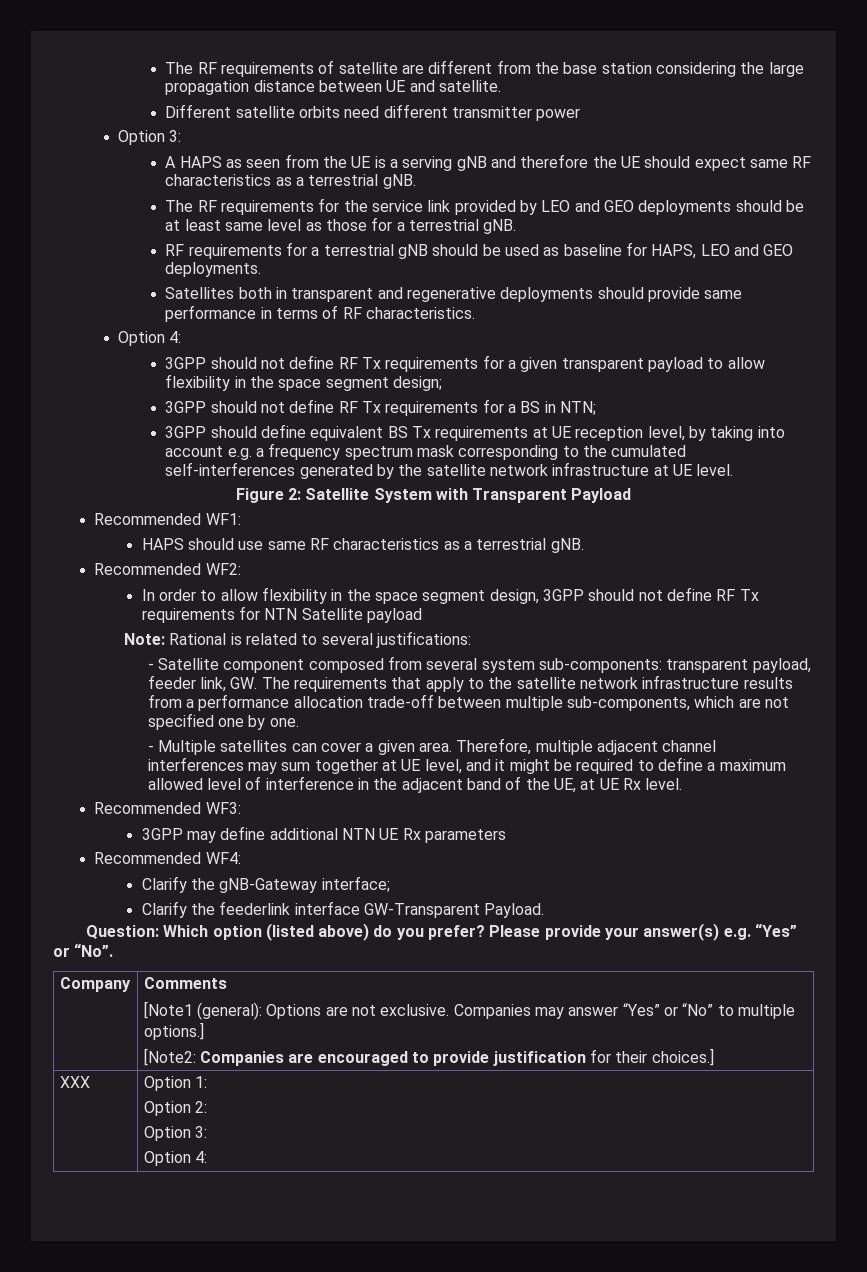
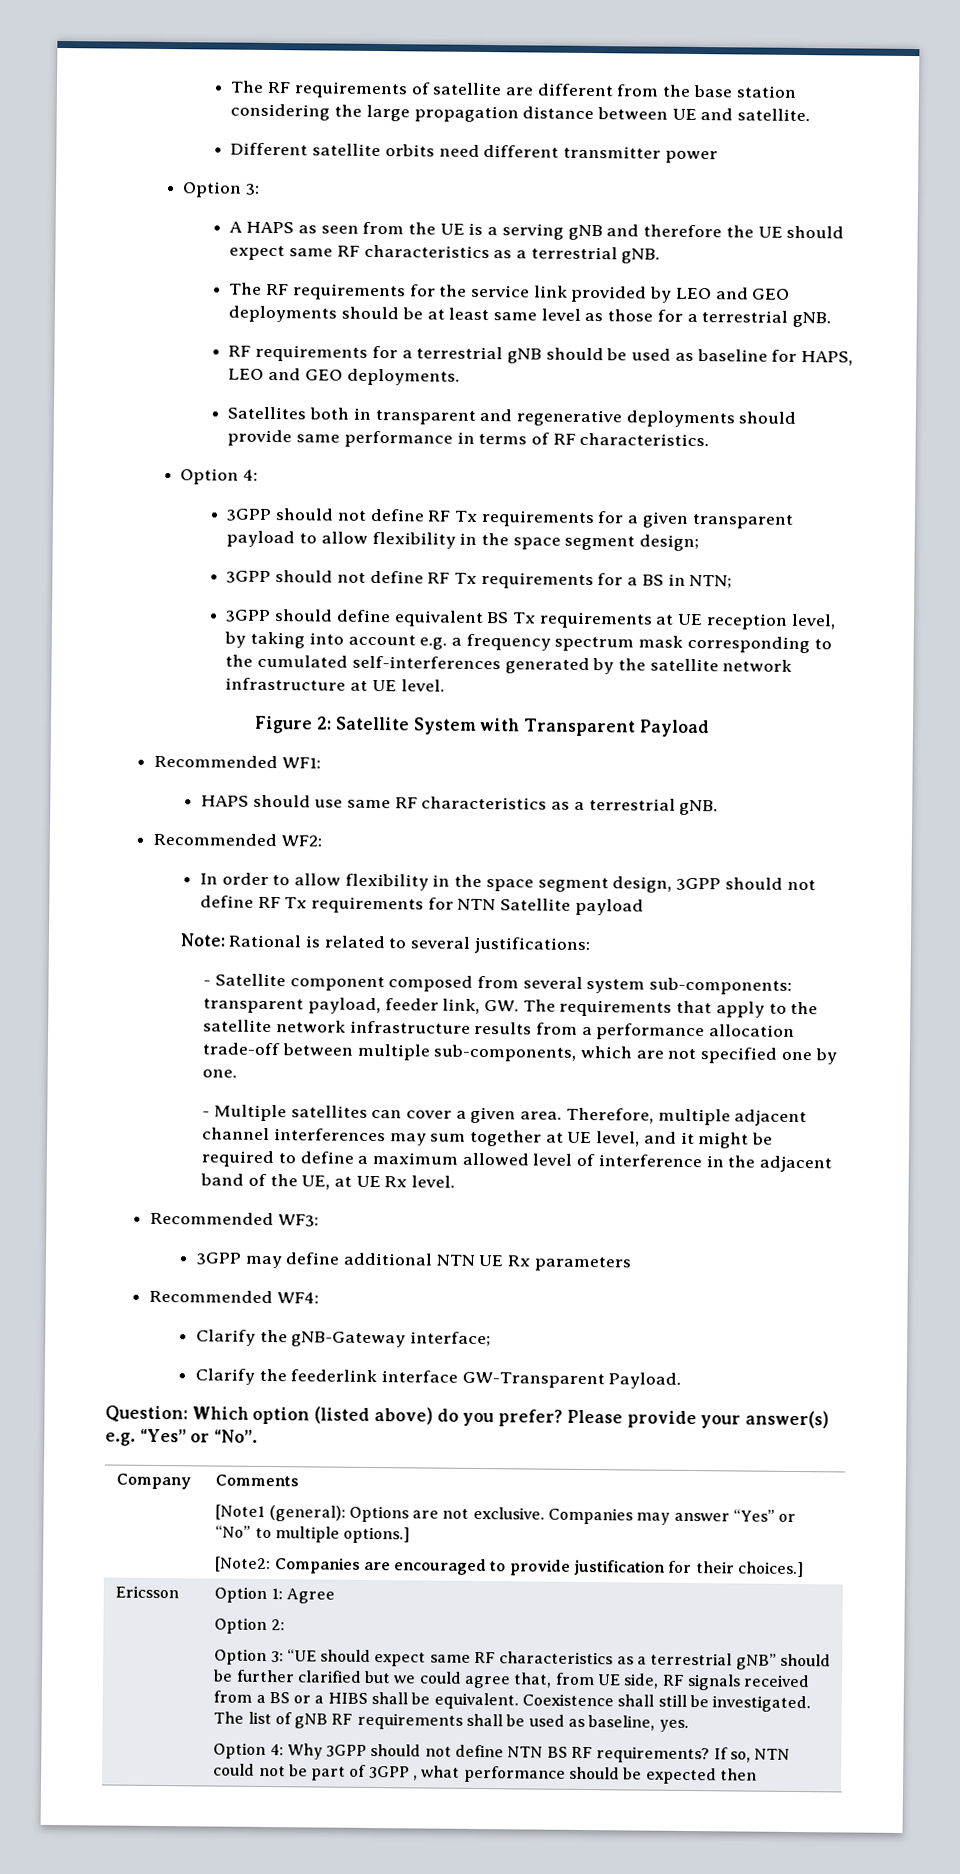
[59,1076,90,1088] XXX -> [115,1585,180,1599] Ericsson
(208, 1082) none -> [285,1588,335,1604] Agree
[143,1151,208,1166] // Option 4: -> [286,1649,832,1670] [213,1669,811,1691] [213,1690,812,1713] [213,1711,689,1733] [213,1742,791,1764] [213,1763,758,1785] “UE should expect same RF characteristics as a terrestrial gNB” should be further clarified but we could agree that, from UE side, RF signals received from a BS or a HIBS shall be equivalent. Coexistence shall still be investigated. The list of gNB RF requirements shall be used as baseline, yes. // Option 4: Why 3GPP should not define NTN BS RF requirements? If so, NTN could not be part of 3GPP , what performance should be expected then

